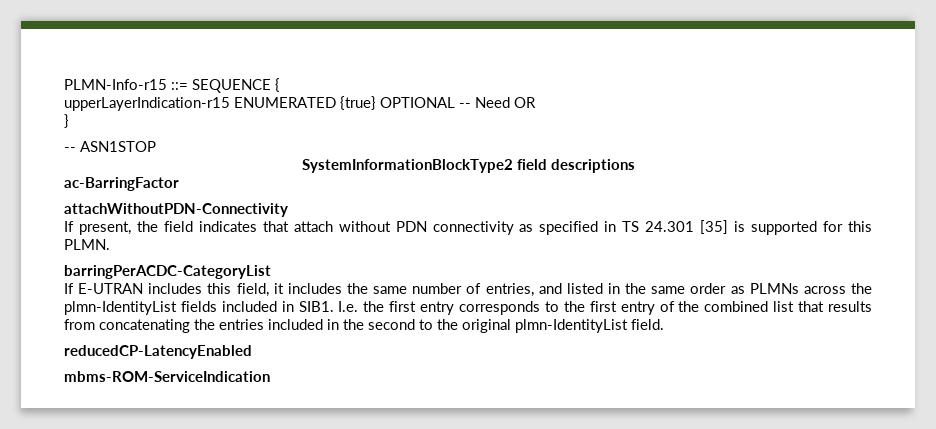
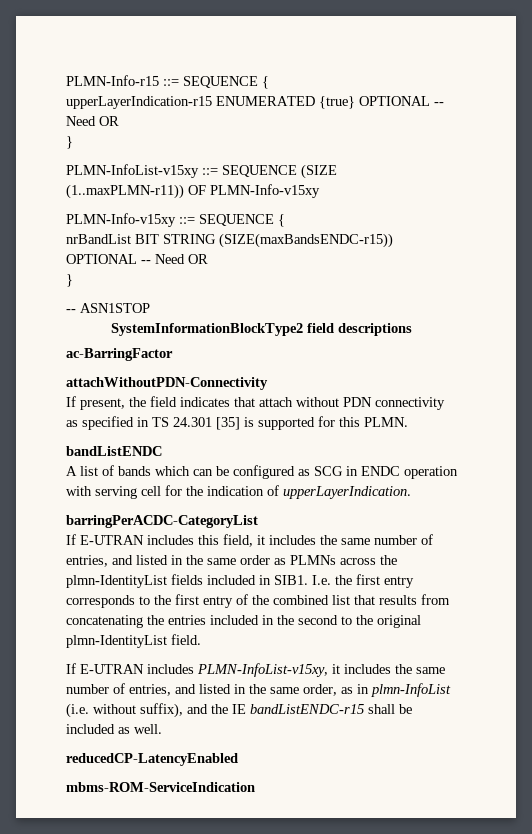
(69, 121) none -> [66,164,337,179] [66,184,320,199] [66,213,285,227] [66,233,393,248] [66,254,208,264] [66,274,73,287] // PLMN-InfoList-v15xy ::= SEQUENCE (SIZE (1..maxPLMN-r11)) OF PLMN-Info-v15xy // PLMN-Info-v15xy ::= SEQUENCE { // nrBandList BIT STRING (SIZE(maxBandsENDC-r15)) OPTIONAL -- Need OR // }
(110, 244) none -> [66,446,162,456] [66,465,458,479] [66,485,411,499] // bandListENDC // A list of bands which can be configured as SCG in ENDC operation with serving cell for the indication of upperLayerIndication.
(664, 324) none -> [66,663,445,677] [66,683,451,697] [66,703,412,718] [66,724,162,734] // If E-UTRAN includes PLMN-InfoList-v15xy, it includes the same number of entries, and listed in the same order, as in plmn-InfoList (i.e. without suffix), and the IE bandListENDC-r15 shall be included as well.

